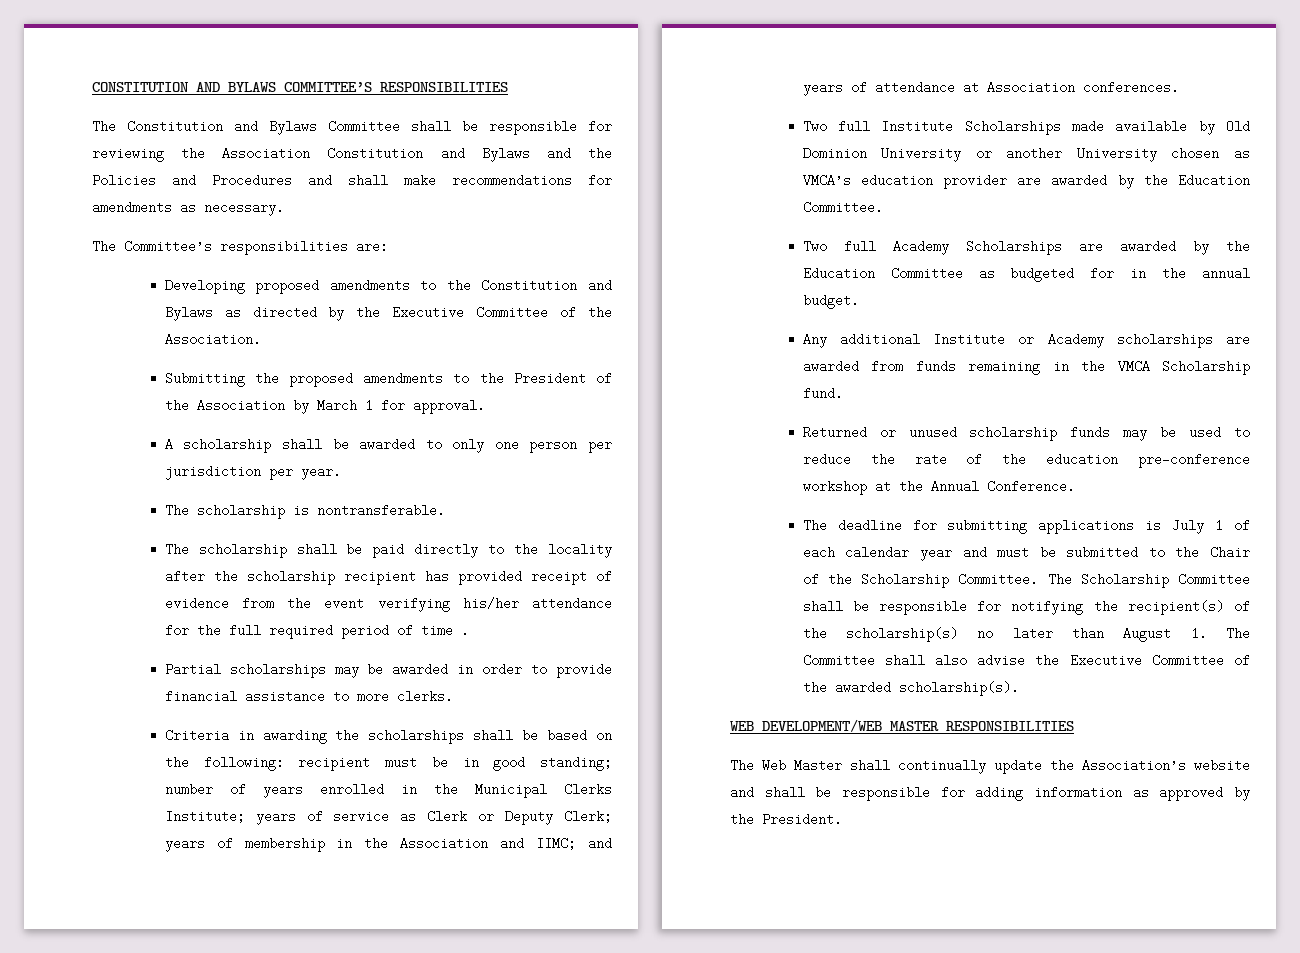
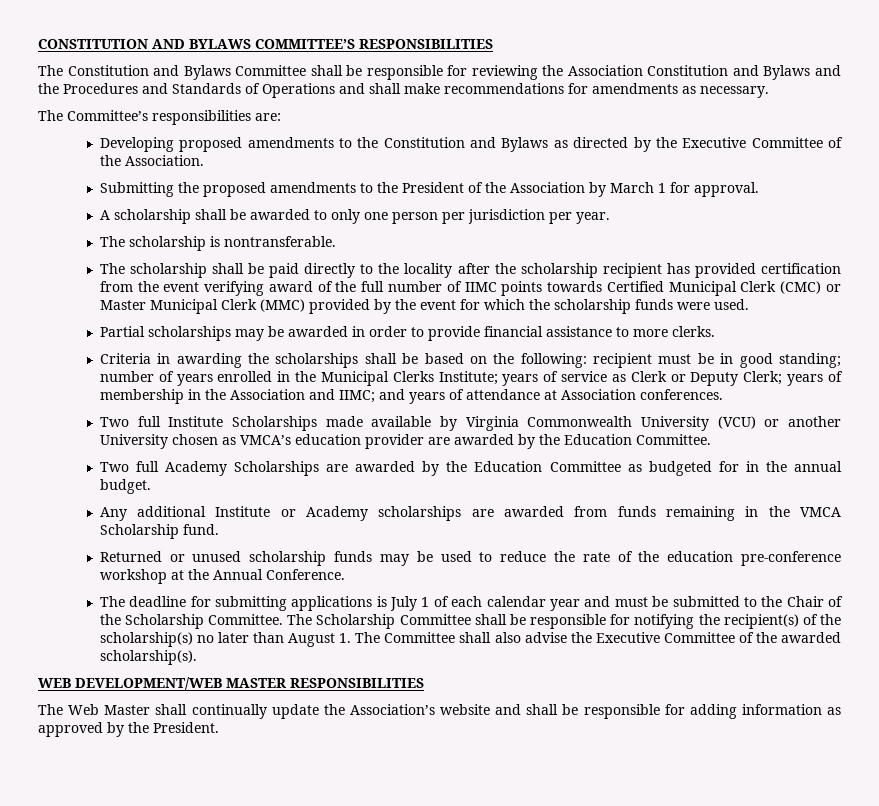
[92,174,292,187] Policies and Procedures -> [63,83,335,98] Procedures and Standards of Operations
[530,570,612,585] [164,597,229,610] receipt of evidence -> [760,263,841,274] certification
[462,597,612,610] [164,624,469,639] his/her attendance for the full required period of time . -> [268,281,841,296] [99,299,749,314] award of the full number of IIMC points towards Certified Municipal Clerk (CMC) or Master Municipal Clerk (MMC) provided by the event for which the scholarship funds were used.
[1226,120,1250,133] [802,147,962,162] Old Dominion University -> [465,416,756,431] Virginia Commonwealth University (VCU)

